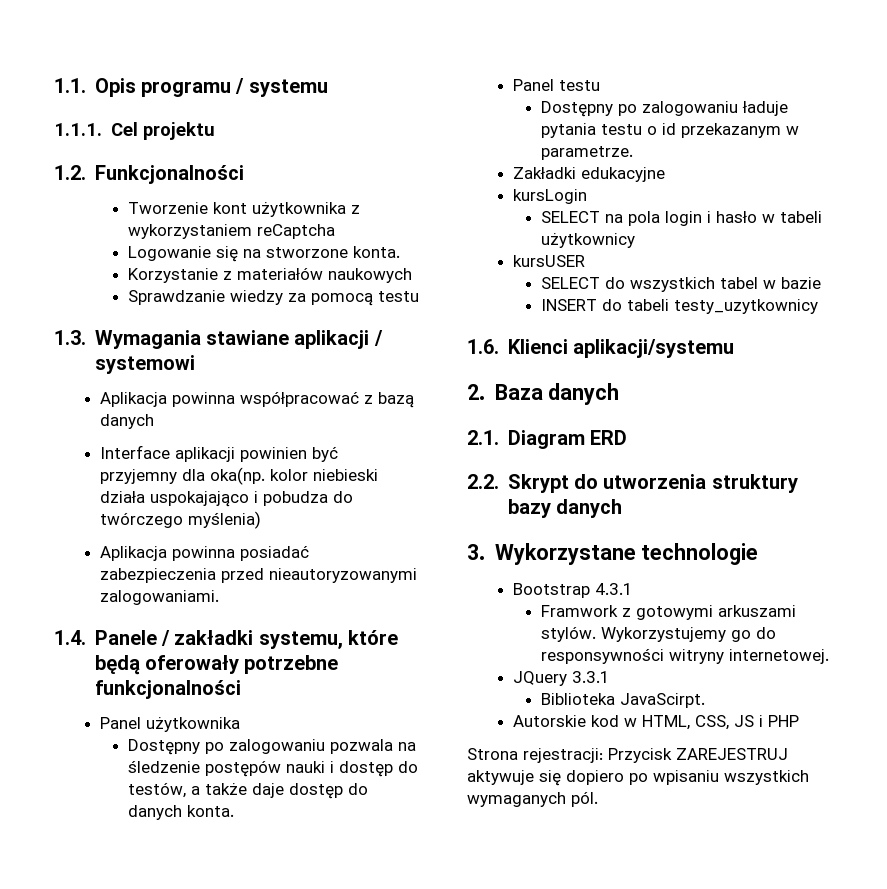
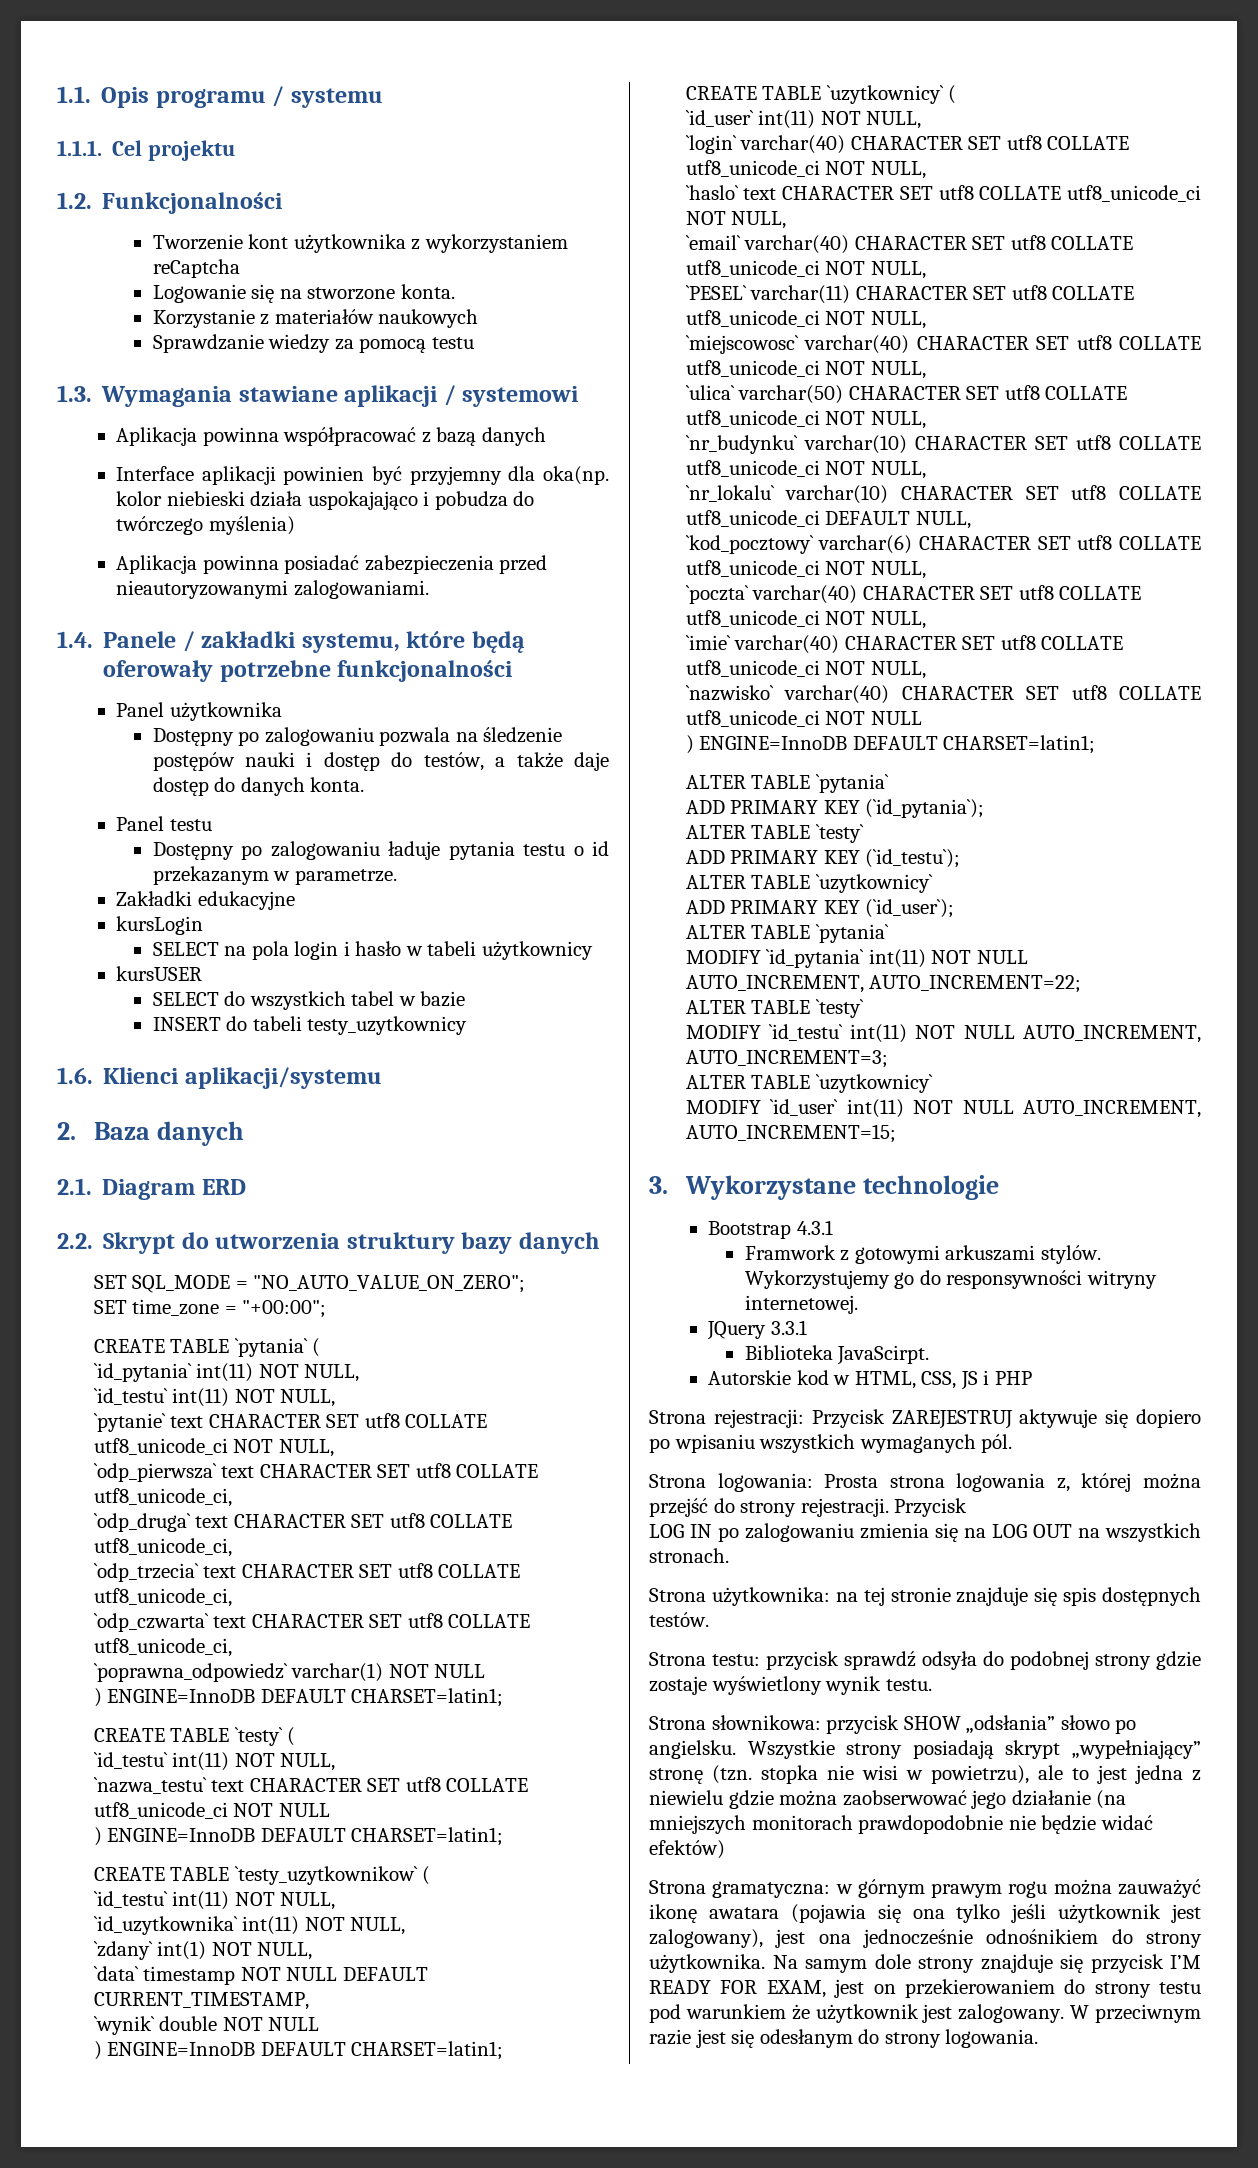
(622, 508) none -> [93,1275,526,1293] [93,1299,327,1318] [93,1338,321,1357] [93,1363,360,1382] [93,1388,336,1407] [93,1413,488,1432] [93,1438,334,1457] [93,1463,539,1482] [93,1488,232,1507] [93,1513,513,1532] [93,1538,232,1557] [93,1563,521,1582] [93,1588,232,1607] [93,1613,531,1632] [93,1638,232,1657] [93,1663,486,1682] [93,1688,504,1707] [93,1727,296,1746] [93,1752,336,1771] [93,1777,529,1794] [93,1802,330,1819] [93,1827,504,1846] [93,1866,431,1885] [93,1891,336,1910] [93,1916,406,1935] [93,1941,313,1960] [93,1966,428,1985] [93,1992,309,2010] [93,2016,320,2035] [93,2041,504,2060] [685,85,957,104] [685,110,922,129] [685,135,1130,154] [685,160,926,179] [685,185,1201,202] [685,211,787,229] [685,235,1134,254] [685,260,926,279] [685,285,1135,304] [685,310,926,329] [685,335,1201,354] [685,360,926,379] [685,385,1128,404] [685,410,926,429] [685,435,1201,454] [685,460,926,479] [685,485,1201,504] [685,510,971,529] [685,535,1201,554] [685,560,926,579] [685,585,1142,604] [685,610,926,629] [685,635,1124,654] [685,660,926,679] [685,685,1201,704] [685,710,922,727] [685,735,1096,754] [685,774,889,793] [685,799,985,818] [685,824,864,843] [685,849,961,868] [685,874,933,893] [685,899,955,918] [685,924,889,943] [685,949,1028,968] [685,975,1082,993] [685,999,864,1018] [685,1024,1201,1043] [685,1050,888,1068] [685,1074,933,1093] [685,1099,1201,1118] [685,1124,896,1143] // SET SQL_MODE = "NO_AUTO_VALUE_ON_ZERO"; // SET time_zone = "+00:00"; // CREATE TABLE `pytania` ( // `id_pytania` int(11) NOT NULL, // `id_testu` int(11) NOT NULL, // `pytanie` text CHARACTER SET utf8 COLLATE utf8_unicode_ci NOT NULL, // `odp_pierwsza` text CHARACTER SET utf8 COLLATE utf8_unicode_ci, // `odp_druga` text CHARACTER SET utf8 COLLATE utf8_unicode_ci, // `odp_trzecia` text CHARACTER SET utf8 COLLATE utf8_unicode_ci, // `odp_czwarta` text CHARACTER SET utf8 COLLATE utf8_unicode_ci, // `poprawna_odpowiedz` varchar(1) NOT NULL // ) ENGINE=InnoDB DEFAULT CHARSET=latin1; // CREATE TABLE `testy` ( // `id_testu` int(11) NOT NULL, // `nazwa_testu` text CHARACTER SET utf8 COLLATE utf8_unicode_ci NOT NULL // ) ENGINE=InnoDB DEFAULT CHARSET=latin1; // CREATE TABLE `testy_uzytkownikow` ( // `id_testu` int(11) NOT NULL, // `id_uzytkownika` int(11) NOT NULL, // `zdany` int(1) NOT NULL, // `data` timestamp NOT NULL DEFAULT CURRENT_TIMESTAMP, // `wynik` double NOT NULL // ) ENGINE=InnoDB DEFAULT CHARSET=latin1; // CREATE TABLE `uzytkownicy` ( // `id_user` int(11) NOT NULL, // `login` varchar(40) CHARACTER SET utf8 COLLATE utf8_unicode_ci NOT NULL, // `haslo` text CHARACTER SET utf8 COLLATE utf8_unicode_ci NOT NULL, // `email` varchar(40) CHARACTER SET utf8 COLLATE utf8_unicode_ci NOT NULL, // `PESEL` varchar(11) CHARACTER SET utf8 COLLATE utf8_unicode_ci NOT NULL, // `miejscowosc` varchar(40) CHARACTER SET utf8 COLLATE utf8_unicode_ci NOT NULL, // `ulica` varchar(50) CHARACTER SET utf8 COLLATE utf8_unicode_ci NOT NULL, // `nr_budynku` varchar(10) CHARACTER SET utf8 COLLATE utf8_unicode_ci NOT NULL, // `nr_lokalu` varchar(10) CHARACTER SET utf8 COLLATE utf8_unicode_ci DEFAULT NULL, // `kod_pocztowy` varchar(6) CHARACTER SET utf8 COLLATE utf8_unicode_ci NOT NULL, // `poczta` varchar(40) CHARACTER SET utf8 COLLATE utf8_unicode_ci NOT NULL, // `imie` varchar(40) CHARACTER SET utf8 COLLATE utf8_unicode_ci NOT NULL, // `nazwisko` varchar(40) CHARACTER SET utf8 COLLATE utf8_unicode_ci NOT NULL // ) ENGINE=InnoDB DEFAULT CHARSET=latin1; // ALTER TABLE `pytania` // ADD PRIMARY KEY (`id_pytania`); // ALTER TABLE `testy` // ADD PRIMARY KEY (`id_testu`); // ALTER TABLE `uzytkownicy` // ADD PRIMARY KEY (`id_user`); // ALTER TABLE `pytania` // MODIFY `id_pytania` int(11) NOT NULL AUTO_INCREMENT, AUTO_INCREMENT=22; // ALTER TABLE `testy` // MODIFY `id_testu` int(11) NOT NULL AUTO_INCREMENT, AUTO_INCREMENT=3; // ALTER TABLE `uzytkownicy` // MODIFY `id_user` int(11) NOT NULL AUTO_INCREMENT, AUTO_INCREMENT=15;
(598, 799) none -> [649,1473,1201,1492] [649,1498,968,1517] [649,1523,1201,1542] [649,1548,729,1563] [649,1587,1201,1606] [649,1612,709,1627] [649,1651,1201,1670] [649,1676,932,1695] [649,1715,1137,1734] [649,1740,1201,1759] [649,1765,1201,1784] [649,1790,1127,1809] [649,1815,1153,1834] [649,1840,725,1859] [649,1879,1201,1898] [649,1904,1201,1923] [649,1929,1202,1948] [649,1954,1201,1973] [649,1979,1201,1998] [649,2004,1201,2023] [649,2029,1039,2048] // Strona logowania: Prosta strona logowania z, której można przejść do strony rejestracji. Przycisk // LOG IN po zalogowaniu zmienia się na LOG OUT na wszystkich stronach. // Strona użytkownika: na tej stronie znajduje się spis dostępnych testów. // Strona testu: przycisk sprawdź odsyła do podobnej strony gdzie zostaje wyświetlony wynik testu. // Strona słownikowa: przycisk SHOW „odsłania” słowo po angielsku. Wszystkie strony posiadają skrypt „wypełniający” stronę (tzn. stopka nie wisi w powietrzu), ale to jest jedna z niewielu gdzie można zaobserwować jego działanie (na mniejszych monitorach prawdopodobnie nie będzie widać efektów) // Strona gramatyczna: w górnym prawym rogu można zauważyć ikonę awatara (pojawia się ona tylko jeśli użytkownik jest zalogowany), jest ona jednocześnie odnośnikiem do strony użytkownika. Na samym dole strony znajduje się przycisk I’M READY FOR EXAM, jest on przekierowaniem do strony testu pod warunkiem że użytkownik jest zalogowany. W przeciwnym razie jest się odesłanym do strony logowania.

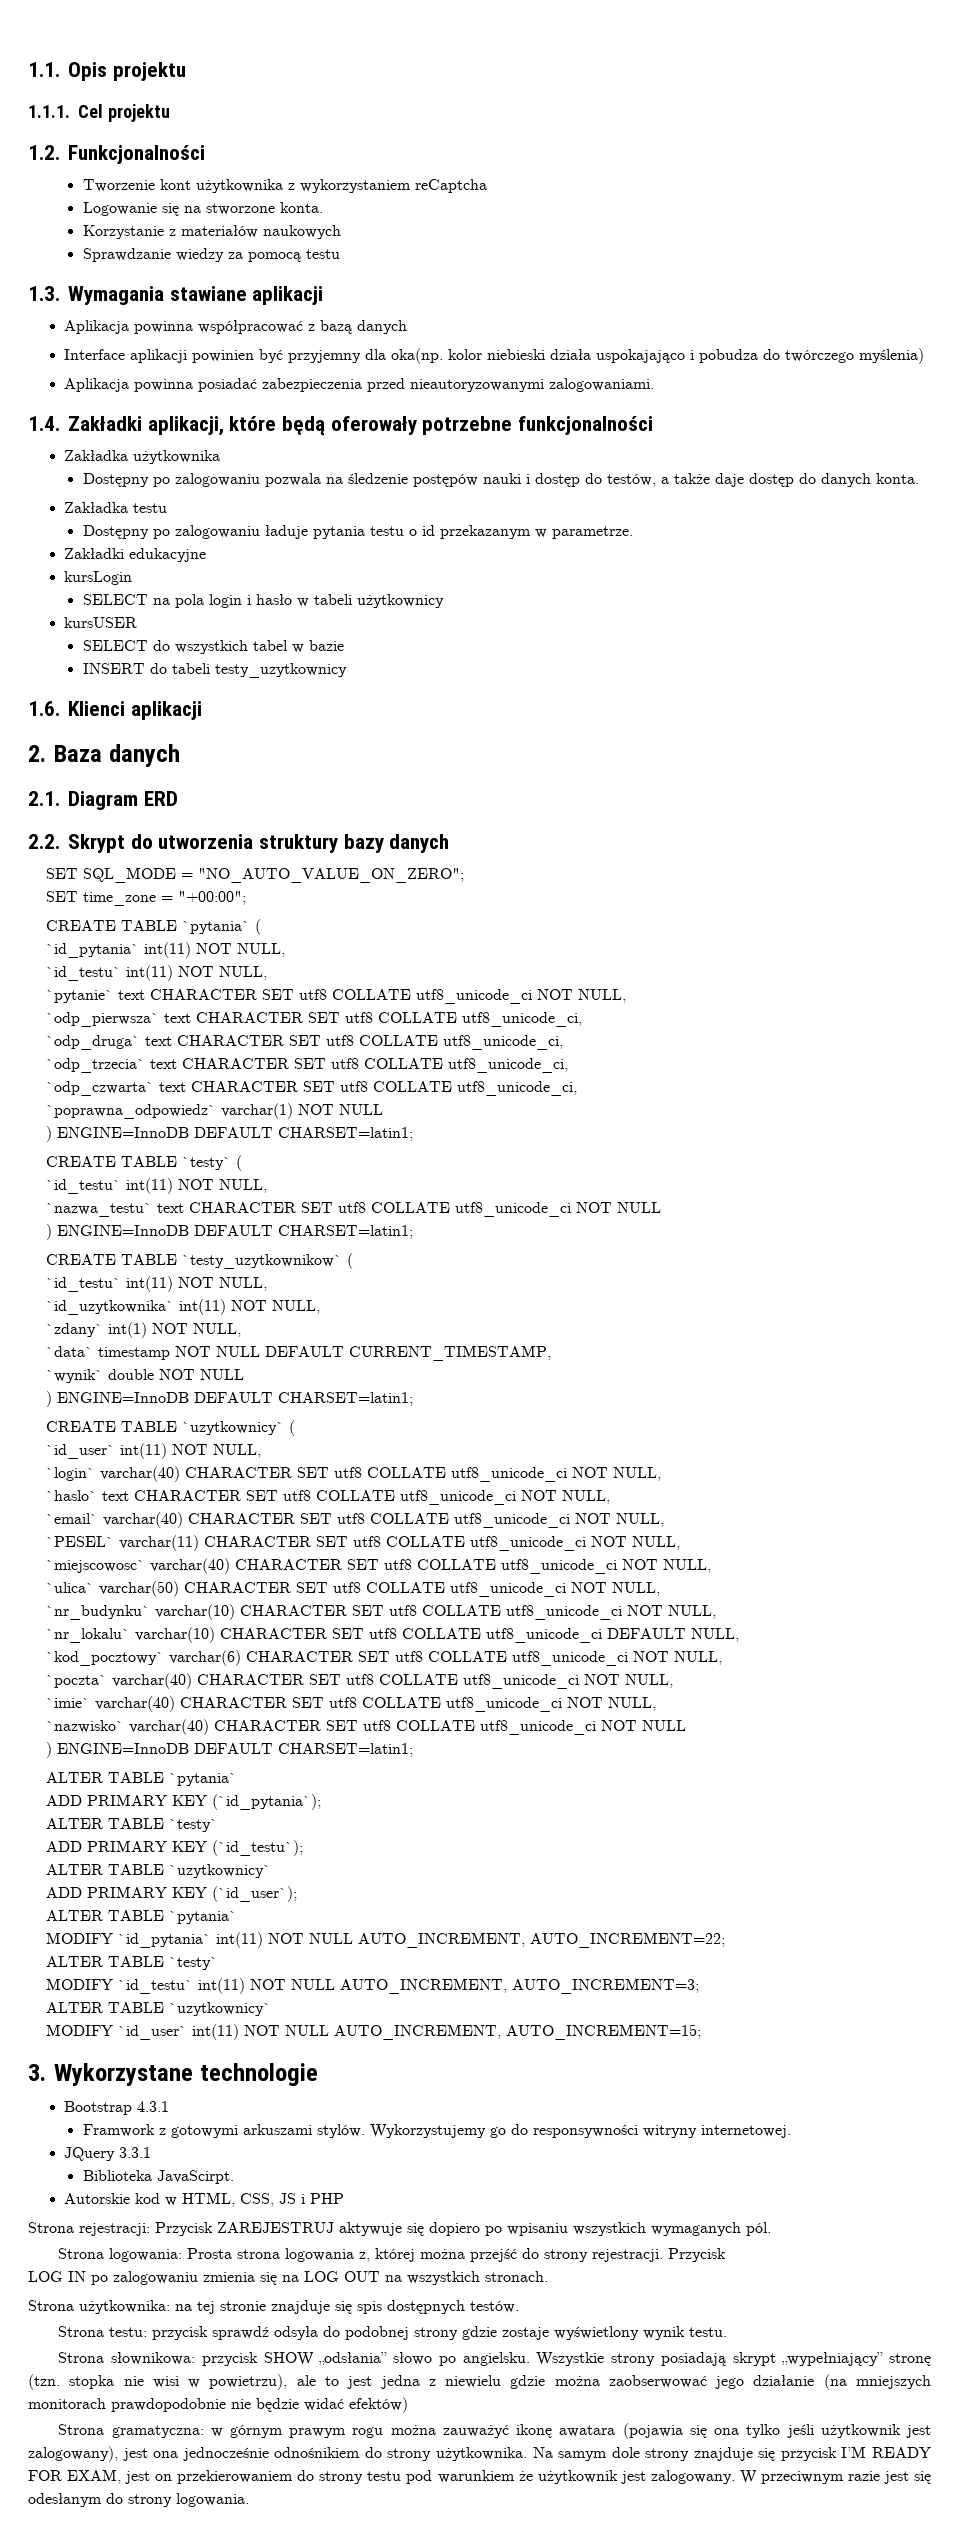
[155,86,383,108] programu / systemu -> [112,62,186,81] projektu
[443,385,580,407] / systemowi -> (324, 295) none
[103,631,400,653] Panele / zakładki systemu, -> [68,416,224,436] Zakładki aplikacji,
[116,702,165,717] Panel -> [64,450,129,461] Zakładka
[116,816,165,831] Panel -> [64,502,129,513] Zakładka
[184,1067,382,1089] aplikacji/systemu -> [130,701,202,720] aplikacji

